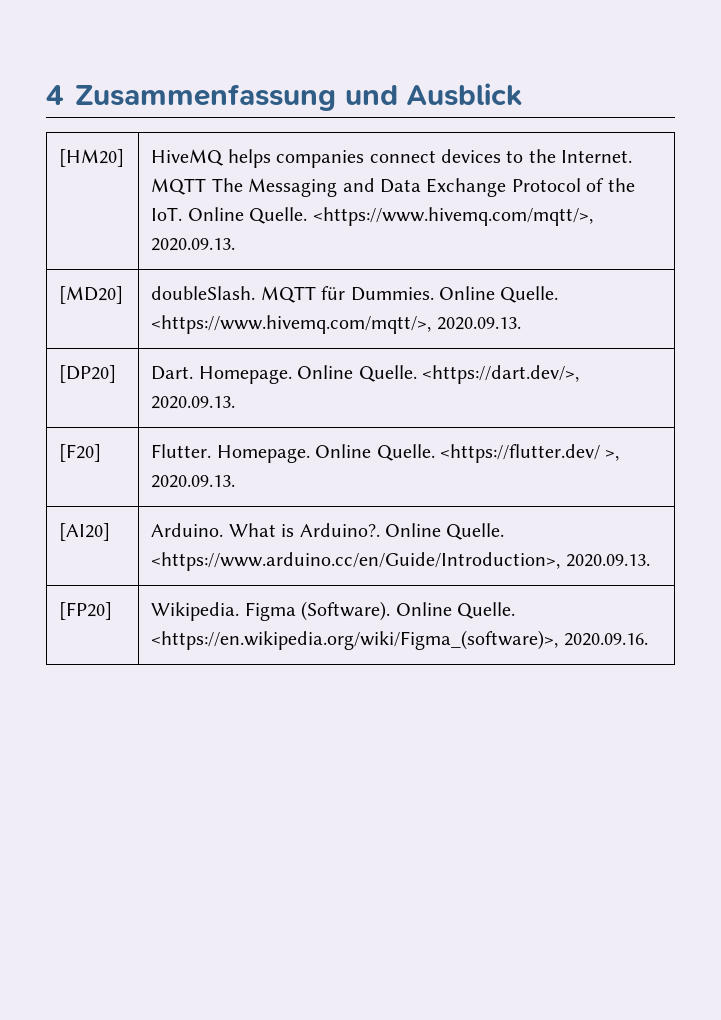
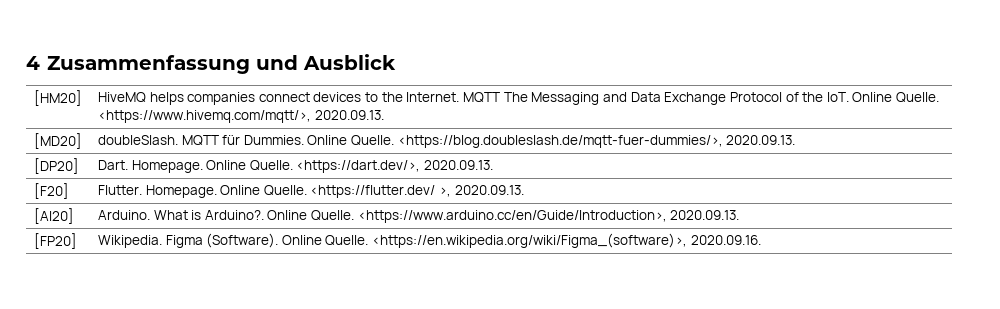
[151,315,432,334] <https://www.hivemq.com/mqtt/>, -> [397,135,723,148] <https://blog.doubleslash.de/mqtt-fuer-dummies/>,

